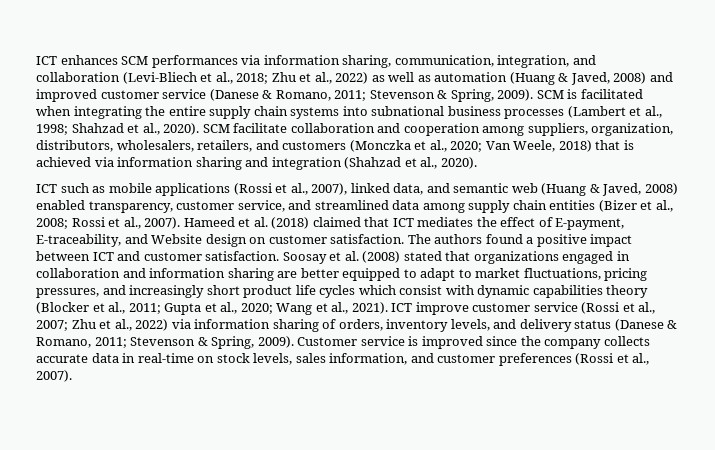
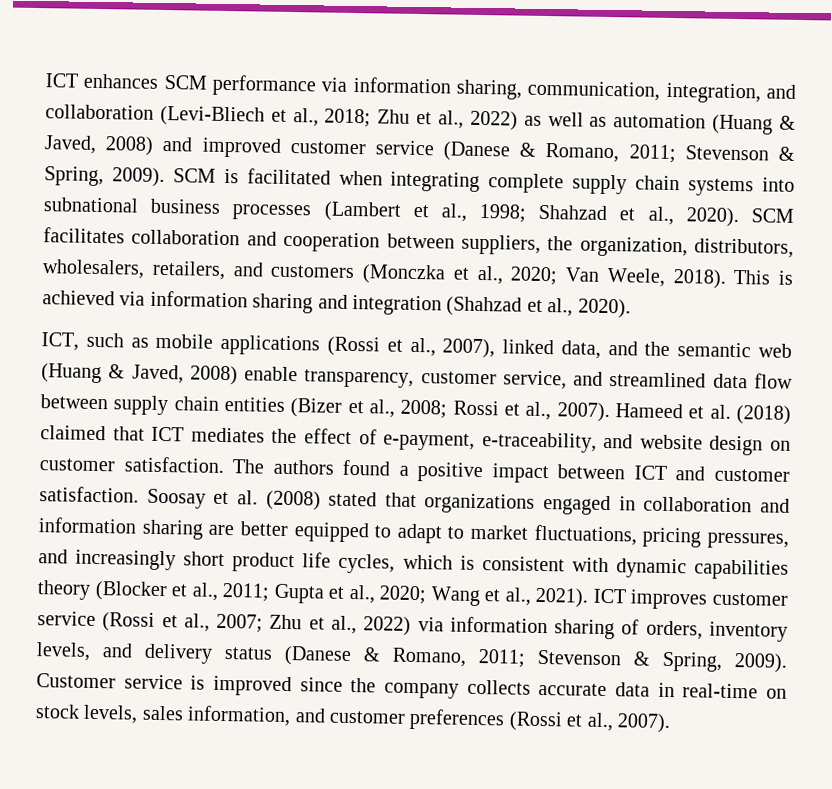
[151,55,238,68] performances -> [212,74,316,97] performance
[145,106,206,116] the entire -> [488,173,565,194] complete
[233,123,288,133] facilitate -> [43,227,125,244] facilitates
[482,123,588,136] among suppliers, -> [386,233,574,255] between suppliers, the
[558,140,621,152] 2018) that -> [672,269,771,289] 2018). This
[36,184,57,193] ICT -> [41,332,79,351] ICT,
(450, 188) none -> [644,341,671,356] the
[36,200,85,210] enabled -> [244,366,299,382] enable
[422,203,465,213] among -> [753,373,793,389] [40,394,108,410] flow between
[555,218,625,230] [36,234,203,247] E-payment, E-traceability, and Website -> [383,432,703,453] e-payment, e-traceability, and website
[319,285,443,298] cycles which consist -> [338,553,565,574] cycles, which is consistent
[415,302,469,315] improve -> [630,589,708,610] improves

